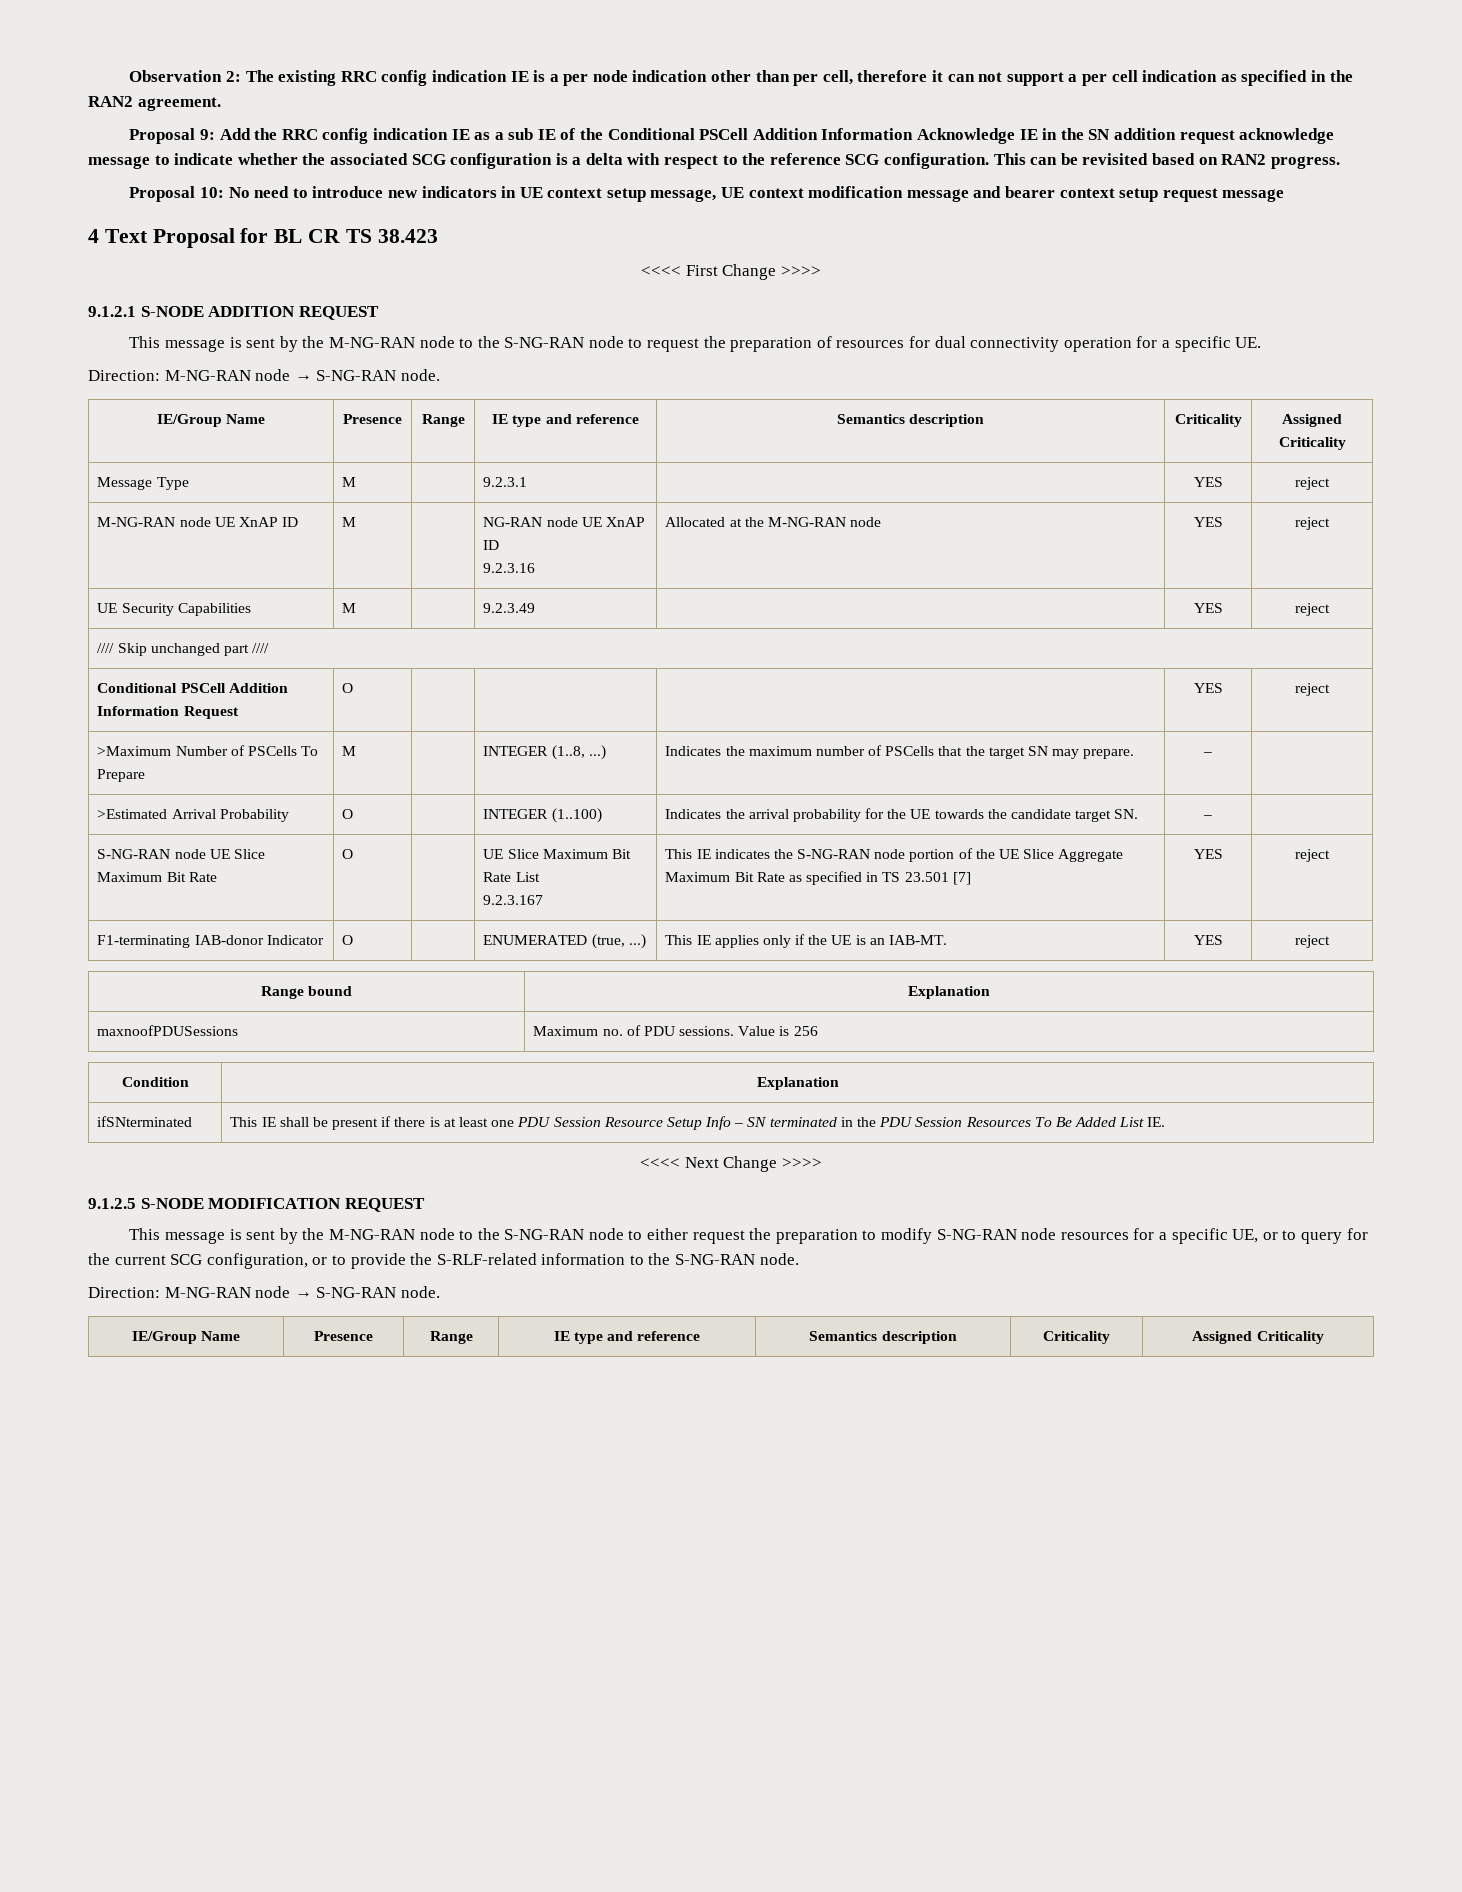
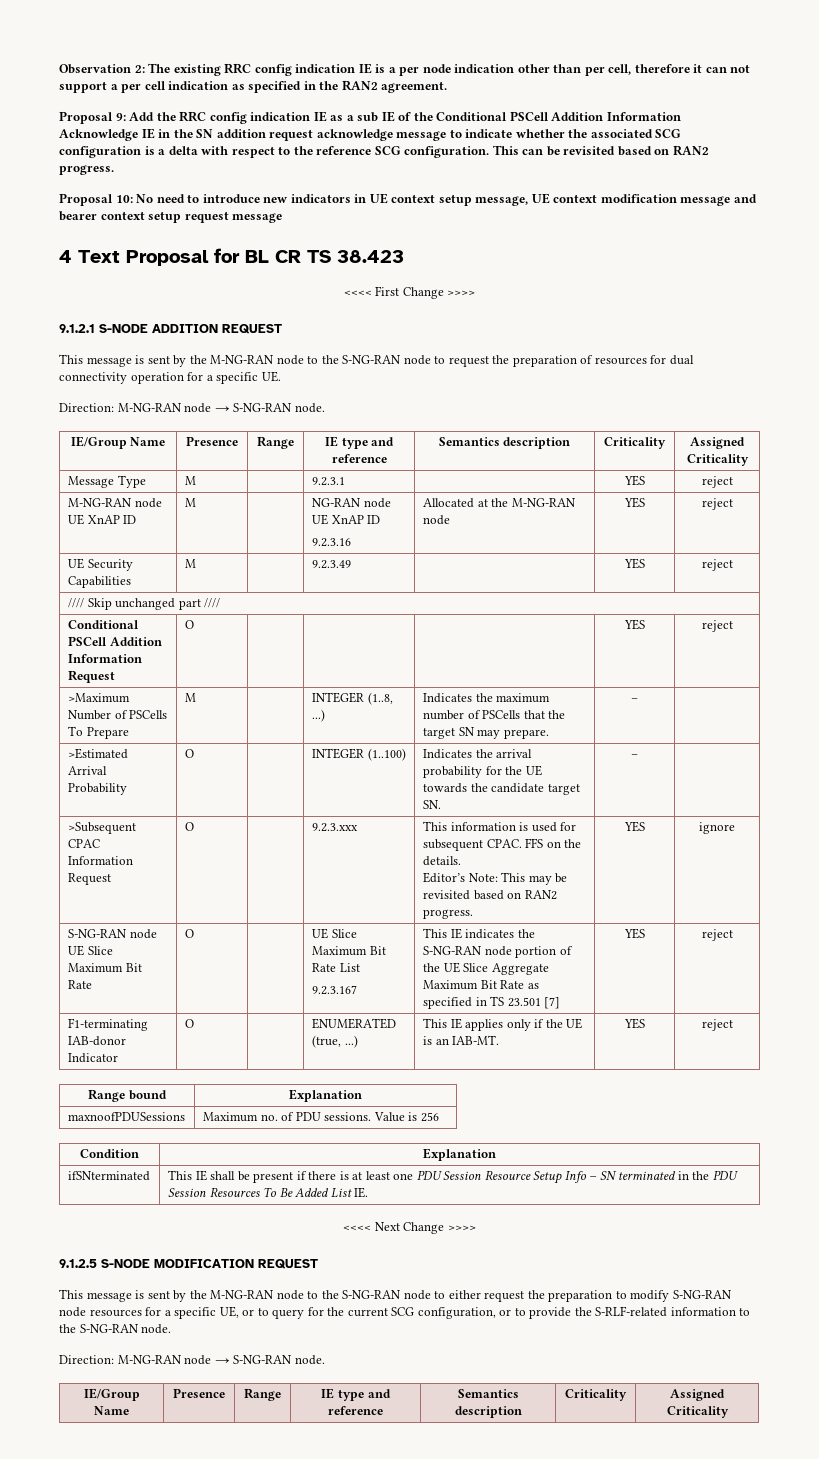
(1212, 817) none -> [67,822,136,834] [67,839,100,848] [67,856,133,865] [67,873,111,885] [184,822,194,831] [311,823,358,832] [422,821,577,832] [422,838,582,851] [422,856,461,866] [422,872,568,885] [422,890,557,900] [422,909,473,919] [623,821,645,832] [699,822,735,834] // >Subsequent CPAC Information Request | O | | 9.2.3.xxx | This information is used for subsequent CPAC. FFS on the details. // Editor’s Note: This may be revisited based on RAN2 progress. | YES | ignore

